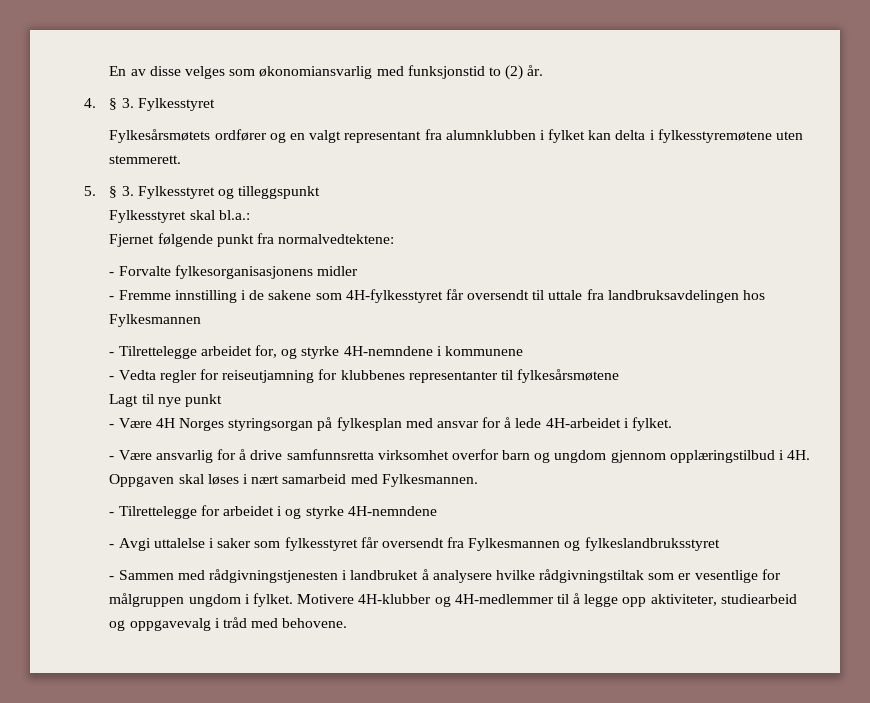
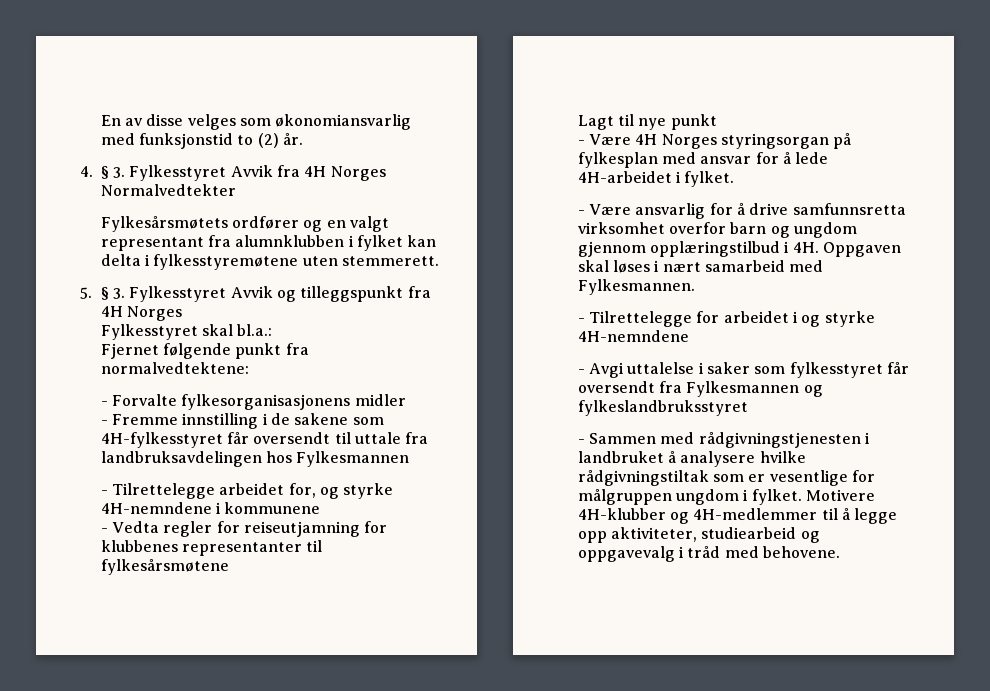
(215, 104) none -> [230,165,386,181] [100,184,236,196] Avvik fra 4H Norges Normalvedtekter
(215, 192) none -> [230,286,273,298] Avvik
(321, 192) none -> [407,286,431,298] [100,306,182,321] fra 4H Norges

